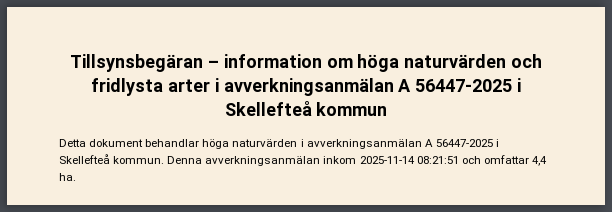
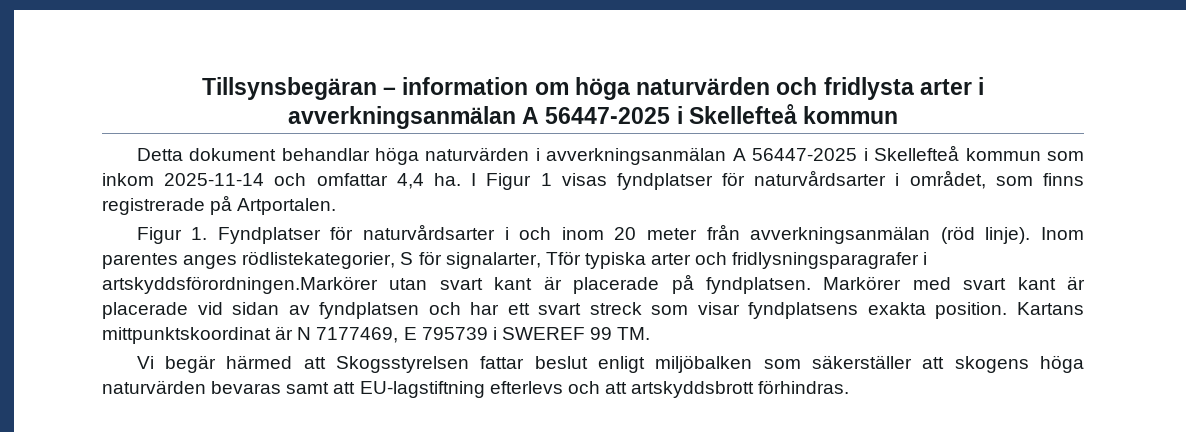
[113,156,321,166] kommun. Denna avverkningsanmälan -> [965,148,1084,161] kommun som
[416,156,459,164] 08:21:51 -> (265, 179) none
(76, 177) none -> [471,170,1084,190] [102,195,337,215] [136,224,1084,244] [102,251,928,269] [102,274,1085,294] [102,302,1084,319] [102,326,651,344] [136,355,1084,373] [102,380,850,398] I Figur 1 visas fyndplatser för naturvårdsarter i området, som finns registrerade på Artportalen. // Figur 1. Fyndplatser för naturvårdsarter i och inom 20 meter från avverkningsanmälan (röd linje). Inom parentes anges rödlistekategorier, S för signalarter, Tför typiska arter och fridlysningsparagrafer i artskyddsförordningen.Markörer utan svart kant är placerade på fyndplatsen. Markörer med svart kant är placerade vid sidan av fyndplatsen och har ett svart streck som visar fyndplatsens exakta position. Kartans mittpunktskoordinat är N 7177469, E 795739 i SWEREF 99 TM. // Vi begär härmed att Skogsstyrelsen fattar beslut enligt miljöbalken som säkerställer att skogens höga naturvärden bevaras samt att EU-lagstiftning efterlevs och att artskyddsbrott förhindras.

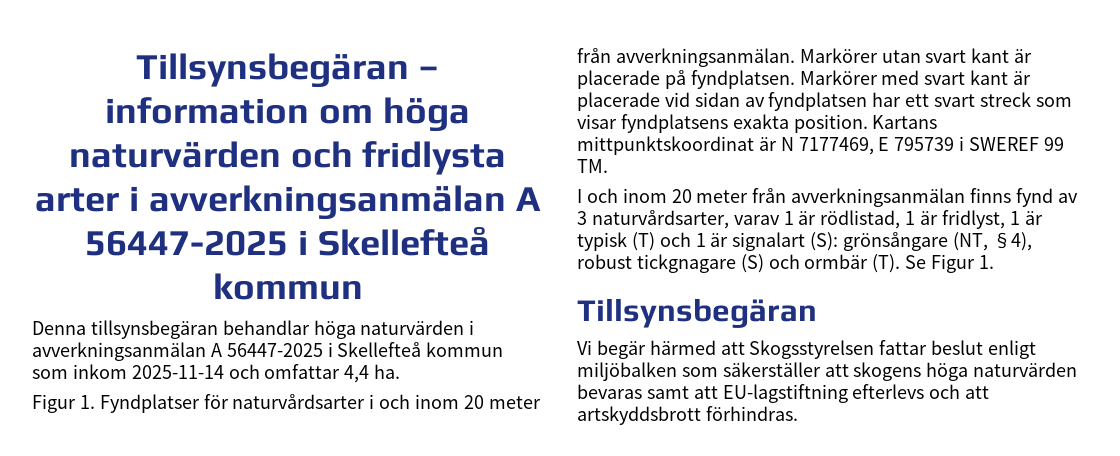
[136,148,277,161] Detta dokument -> [32,320,218,339] Denna tillsynsbegäran
[471,170,1084,190] [102,195,337,215] I Figur 1 visas fyndplatser för naturvårdsarter i området, som finns registrerade på Artportalen. -> (401, 371) none
[750,226,1084,244] [102,251,928,269] [102,276,378,294] avverkningsanmälan (röd linje). Inom parentes anges rödlistekategorier, S för signalarter, Tför typiska arter och fridlysningsparagrafer i artskyddsförordningen.Markörer -> [615,48,878,67] avverkningsanmälan. Markörer
[428,302,461,315] och -> (868, 101) none
(651, 333) none -> [577,188,1078,207] [577,210,1043,229] [577,232,1032,251] [577,254,994,273] [577,298,817,328] // I och inom 20 meter från avverkningsanmälan finns fynd av 3 naturvårdsarter, varav 1 är rödlistad, 1 är fridlyst, 1 är typisk (T) och 1 är signalart (S): grönsångare (NT, §4), robust tickgnagare (S) och ormbär (T). Se Figur 1. // Tillsynsbegäran

